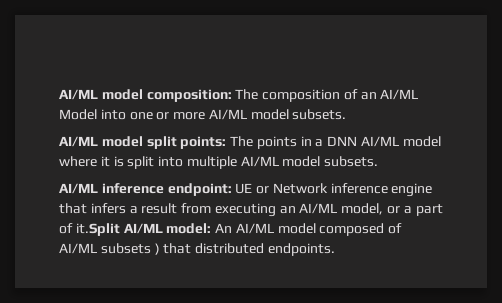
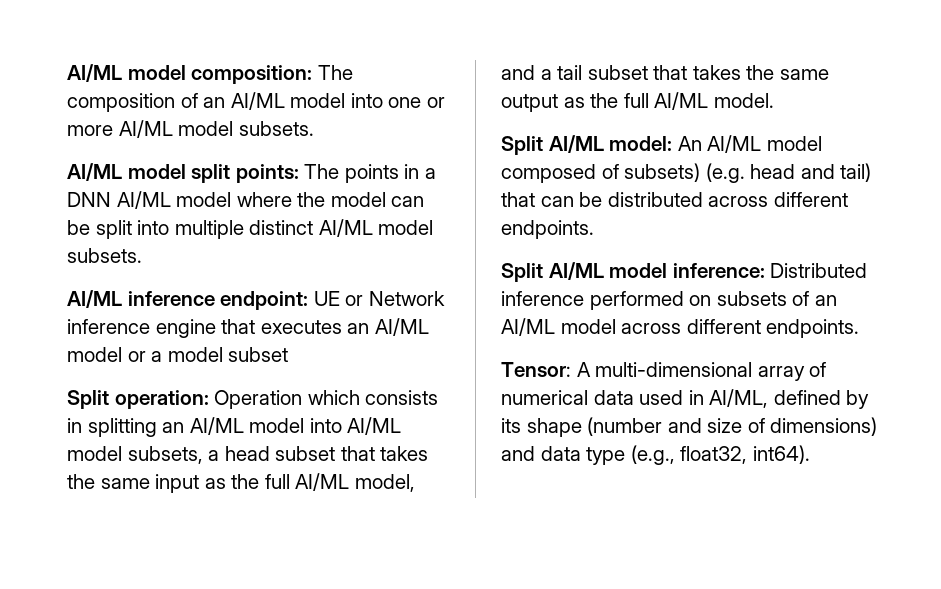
[59,109,97,120] Model -> [290,93,346,108] model
[100,156,124,167] it is -> [297,192,425,207] [67,220,90,235] the model can be
(237, 162) none -> [249,220,314,235] distinct
[90,203,384,217] infers a result from executing an AI/ML model, -> [260,318,429,336] [67,347,122,362] executes an AI/ML model
[415,204,443,216] [59,223,120,236] part of it.Split -> [167,347,289,362] [67,390,439,409] [67,417,402,437] [67,446,429,464] [67,473,415,493] [501,65,829,80] [501,92,774,112] [501,136,543,155] model subset // Split operation: Operation which consists in splitting an AI/ML model into AI/ML model subsets, a head subset that takes the same input as the full AI/ML model, and a tail subset that takes the same output as the full AI/ML model. // Split
[59,243,335,256] AI/ML subsets ) that distributed endpoints. -> [624,163,872,183] [501,192,848,207] [501,220,594,239] [501,262,868,282] [501,291,837,310] [501,318,860,338] [501,362,827,381] [501,389,870,409] [501,417,878,437] [501,445,810,465] subsets) (e.g. head and tail) that can be distributed across different endpoints. // Split AI/ML model inference: Distributed inference performed on subsets of an AI/ML model across different endpoints. // Tensor: A multi-dimensional array of numerical data used in AI/ML, defined by its shape (number and size of dimensions) and data type (e.g., float32, int64).

